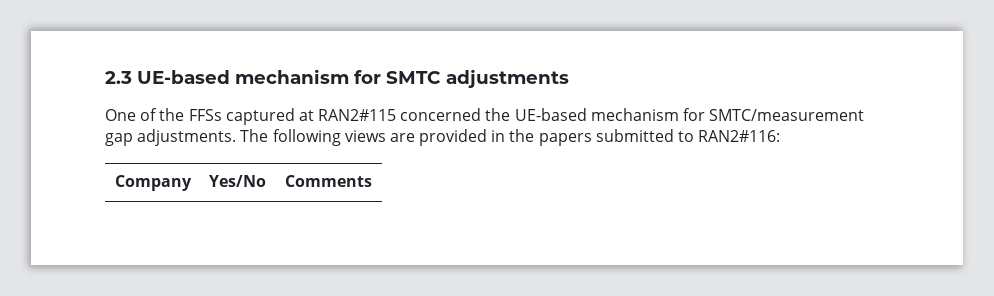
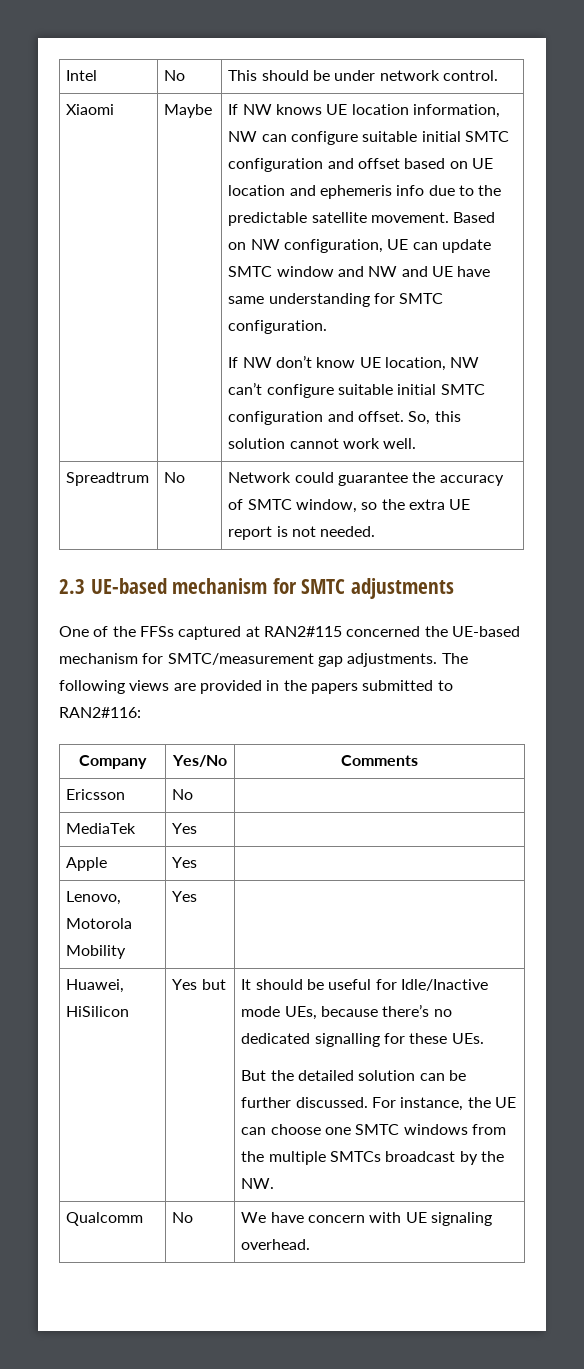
(105, 77) none -> [66,70,98,81] [164,70,186,81] [228,70,498,81] [66,104,115,115] [164,104,213,118] [228,104,500,118] [228,131,509,145] [228,158,493,172] [228,185,502,199] [228,212,496,226] [228,239,491,253] [228,266,491,277] [228,293,444,307] [228,320,328,334] [228,355,480,371] [228,382,485,398] [228,411,461,425] [228,438,417,449] [66,472,150,486] [164,472,186,483] [228,472,504,486] [228,499,471,513] [228,526,376,540] Intel | No | This should be under network control. // Xiaomi | Maybe | If NW knows UE location information, NW can configure suitable initial SMTC configuration and offset based on UE location and ephemeris info due to the predictable satellite movement. Based on NW configuration, UE can update SMTC window and NW and UE have same understanding for SMTC configuration. // If NW don’t know UE location, NW can’t configure suitable initial SMTC configuration and offset. So, this solution cannot work well. // Spreadtrum | No | Network could guarantee the accuracy of SMTC window, so the extra UE report is not needed. //
(372, 181) none -> [66,789,126,800] [172,789,194,800] [66,823,137,834] [172,823,198,834] [66,857,108,871] [172,857,198,868] [66,891,122,905] [66,918,133,929] [66,945,127,959] [172,891,198,902] [66,979,125,993] [66,1006,130,1017] [172,979,226,990] [241,979,488,991] [241,1004,452,1020] [241,1033,484,1047] [241,1070,466,1081] [241,1097,516,1111] [241,1124,506,1135] [241,1151,504,1165] [241,1178,275,1189] [66,1212,144,1226] [172,1212,194,1223] [241,1212,492,1226] [241,1239,311,1250] // Ericsson | No | // MediaTek | Yes | // Apple | Yes | // Lenovo, Motorola Mobility | Yes | // Huawei, HiSilicon | Yes but | It should be useful for Idle/Inactive mode UEs, because there’s no dedicated signalling for these UEs. // But the detailed solution can be further discussed. For instance, the UE can choose one SMTC windows from the multiple SMTCs broadcast by the NW. // Qualcomm | No | We have concern with UE signaling overhead.

